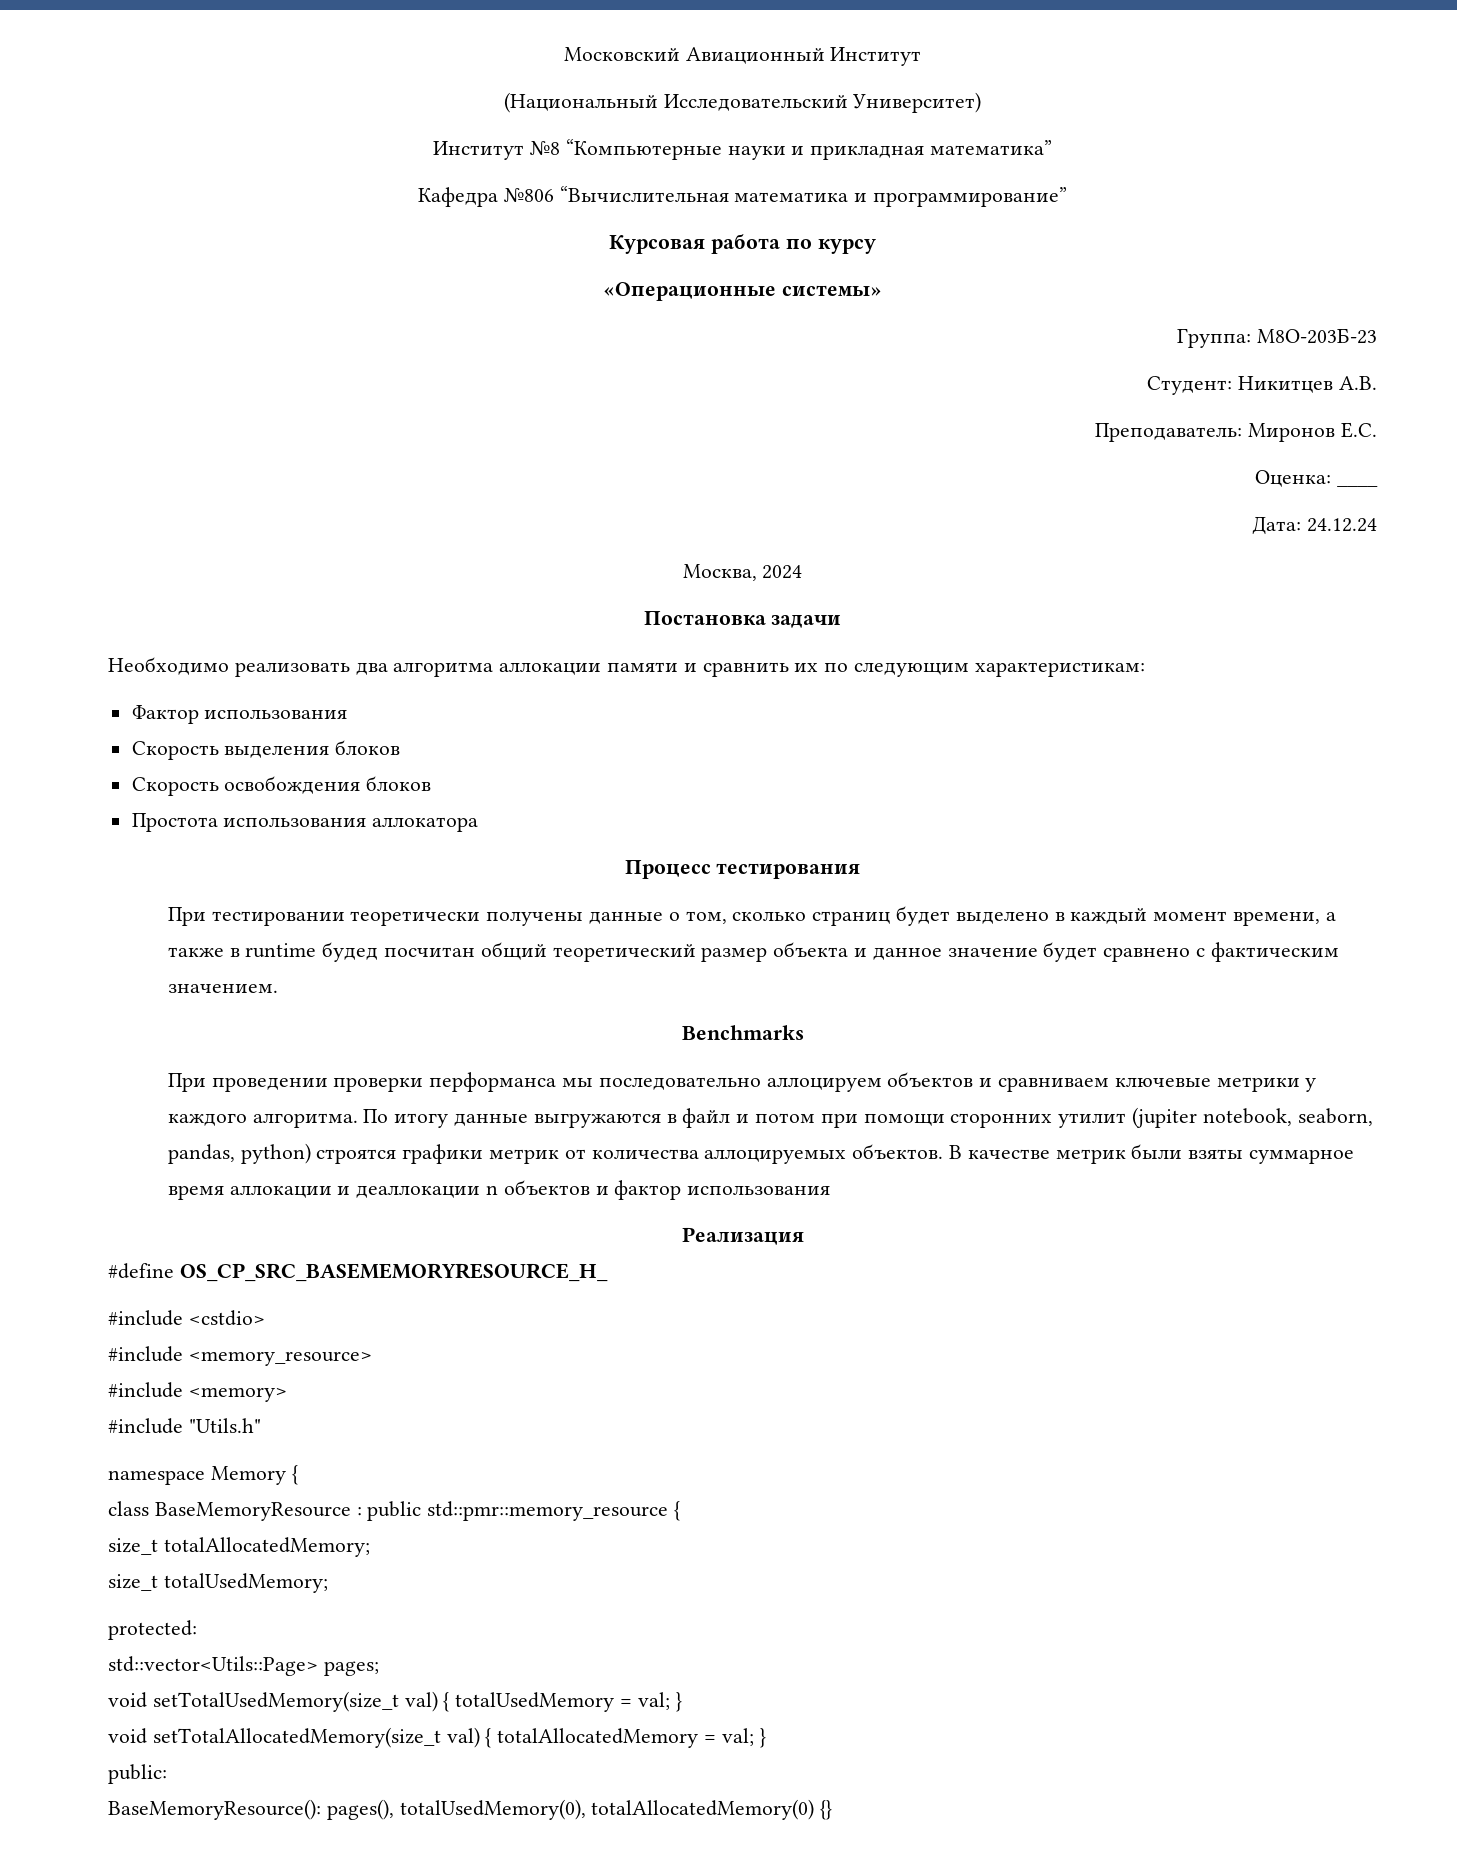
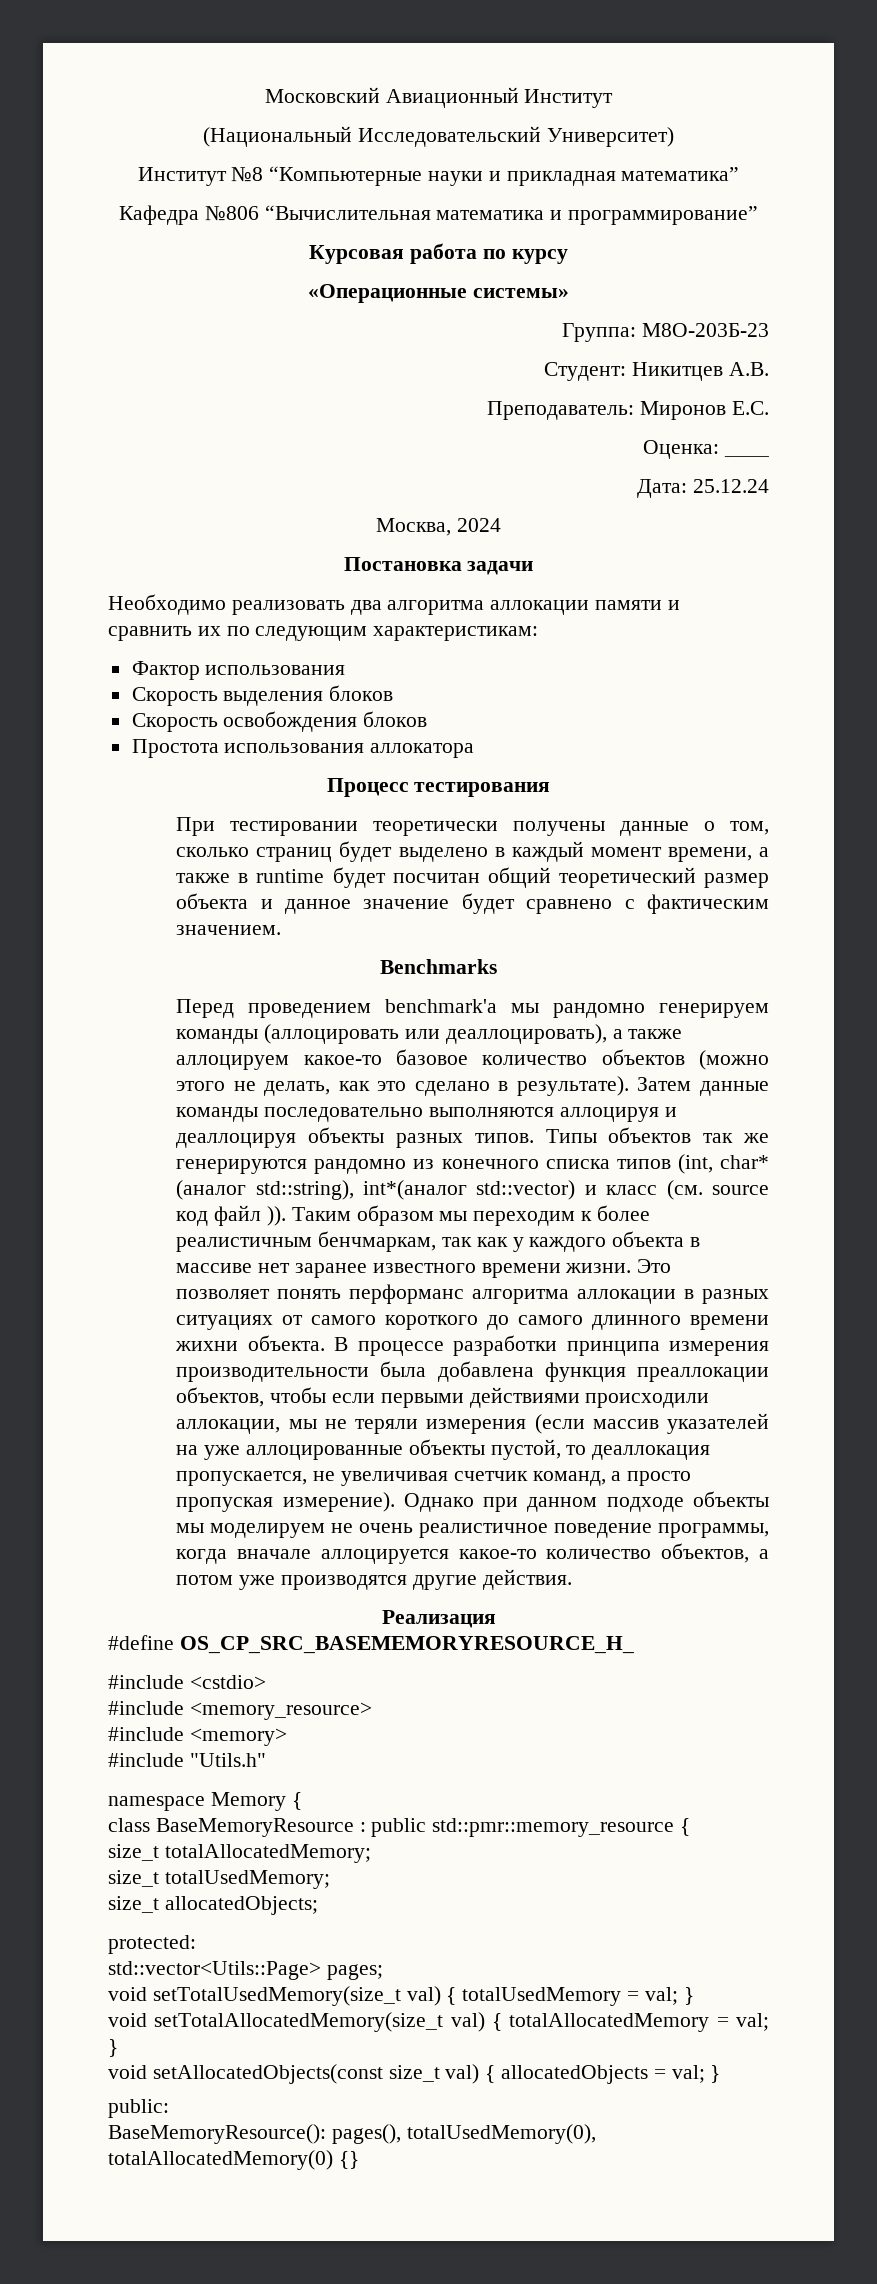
[1307,518,1377,532] 24.12.24 -> [692,479,769,493] 25.12.24
[322,942,379,962] будед -> [332,867,386,888] будет
[167,1072,1317,1092] [167,1107,1373,1128] [167,1143,1355,1164] [167,1180,831,1200] При проведении проверки перформанса мы последовательно аллоцируем объектов и сравниваем ключевые метрики у каждого алгоритма. По итогу данные выгружаются в файл и потом при помощи сторонних утилит (jupiter notebook, seaborn, pandas, python) строятся графики метрик от количества аллоцируемых объектов. В качестве метрик были взяты суммарное время аллокации и деаллокации n объектов и фактор использования -> [176,999,770,1018] [176,1024,683,1044] [176,1049,769,1070] [176,1076,770,1096] [176,1107,677,1122] [176,1127,769,1148] [176,1154,769,1174] [176,1180,770,1200] [176,1205,650,1226] [176,1231,700,1252] [176,1259,672,1278] [176,1284,769,1304] [176,1315,769,1330] [175,1335,769,1356] [176,1361,769,1382] [176,1387,710,1408] [176,1413,769,1434] [176,1439,711,1460] [176,1471,692,1486] [176,1491,770,1512] [176,1523,769,1538] [176,1543,770,1564] [176,1569,572,1590] Перед проведением benchmark'a мы рандомно генерируем команды (аллоцировать или деаллоцировать), а также аллоцируем какое-то базовое количество объектов (можно этого не делать, как это сделано в результате). Затем данные команды последовательно выполняются аллоцируя и деаллоцируя объекты разных типов. Типы объектов так же генерируются рандомно из конечного списка типов (int, char* (aналог std::string), int*(аналог std::vector) и класс (см. source код файл )). Таким образом мы переходим к более реалистичным бенчмаркам, так как у каждого объекта в массиве нет заранее известного времени жизни. Это позволяет понять перформанс алгоритма аллокации в разных ситуациях от самого короткого до самого длинного времени жихни объекта. В процессе разработки принципа измерения производительности была добавлена функция преаллокации объектов, чтобы если первыми действиями происходили аллокации, мы не теряли измерения (если массив указателей на уже аллоцированные объекты пустой, то деаллокация пропускается, не увеличивая счетчик команд, а просто пропуская измерение). Однако при данном подходе объекты мы моделируем не очень реалистичное поведение программы, когда вначале аллоцируется какое-то количество объектов, а потом уже производятся другие действия.
(328, 1583) none -> [108,1896,318,1915] // size_t allocatedObjects;
(766, 1738) none -> [108,2064,721,2084] // void setAllocatedObjects(const size_t val) { allocatedObjects = val; }

